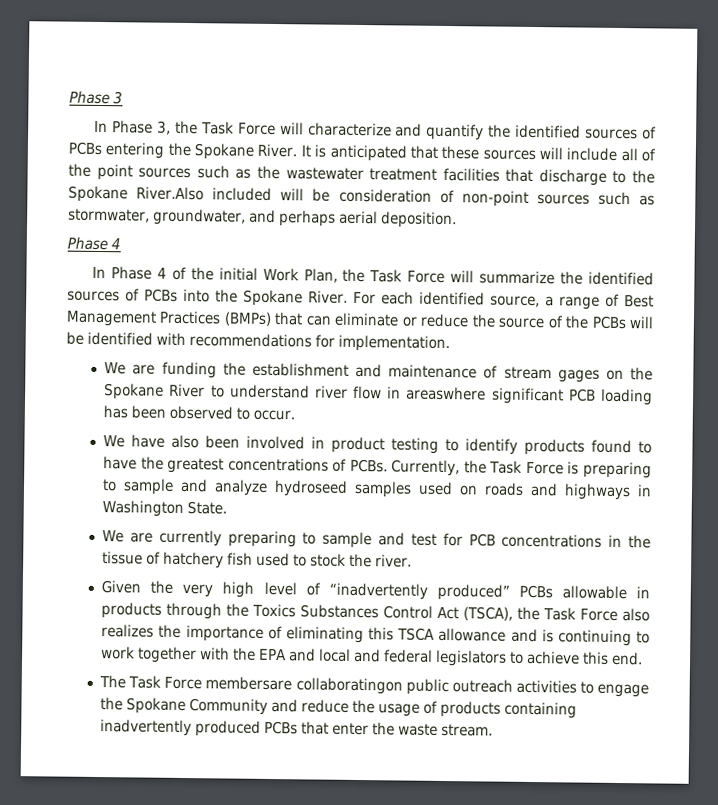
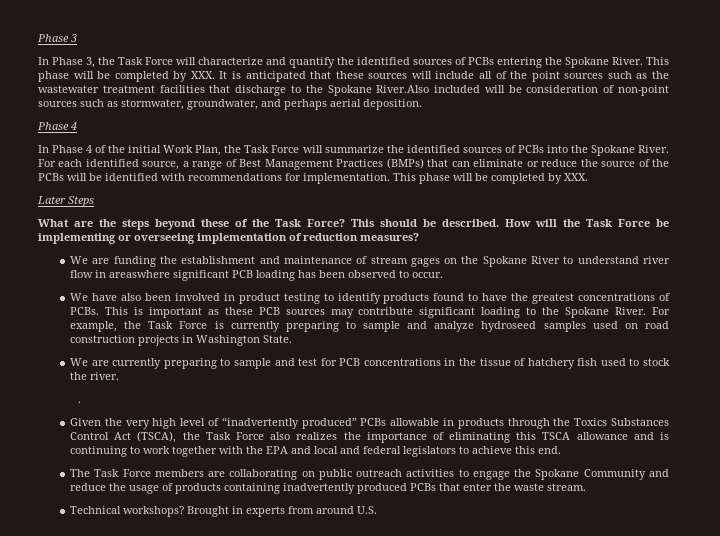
(298, 150) none -> [646,57,669,65] [38,71,215,82] This phase will be completed by XXX.
(450, 343) none -> [393,173,588,184] [37,196,94,207] [38,219,669,230] [38,233,419,244] This phase will be completed by XXX. // Later Steps // What are the steps beyond these of the Task Force? This should be described. How will the Task Force be implementing or overseeing implementation of reduction measures?
[391,459,461,477] Currently, -> [104,307,670,318] [70,321,118,332] This is important as these PCB sources may contribute significant loading to the Spokane River. For example,
(580, 468) none -> [230,321,280,332] currently
[484,482,632,501] roads and highways -> [645,321,670,329] [70,335,180,346] road construction projects
(413, 561) none -> [77,401,81,403] // .
[205,676,403,695] membersare collaboratingon -> [154,469,315,480] members are collaborating on
(494, 730) none -> [70,506,378,517] // Technical workshops? Brought in experts from around U.S.

